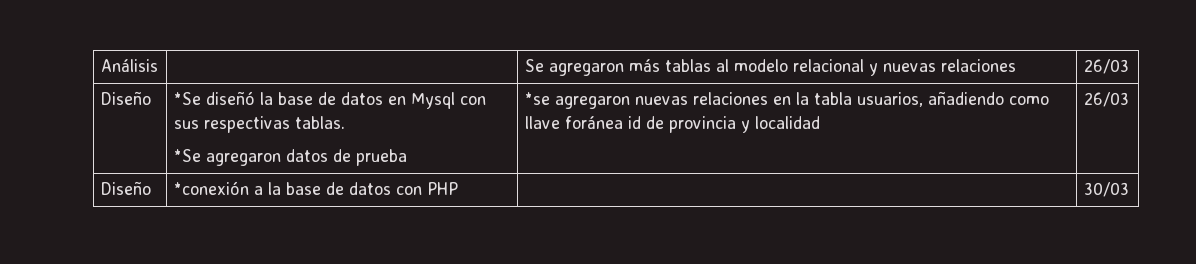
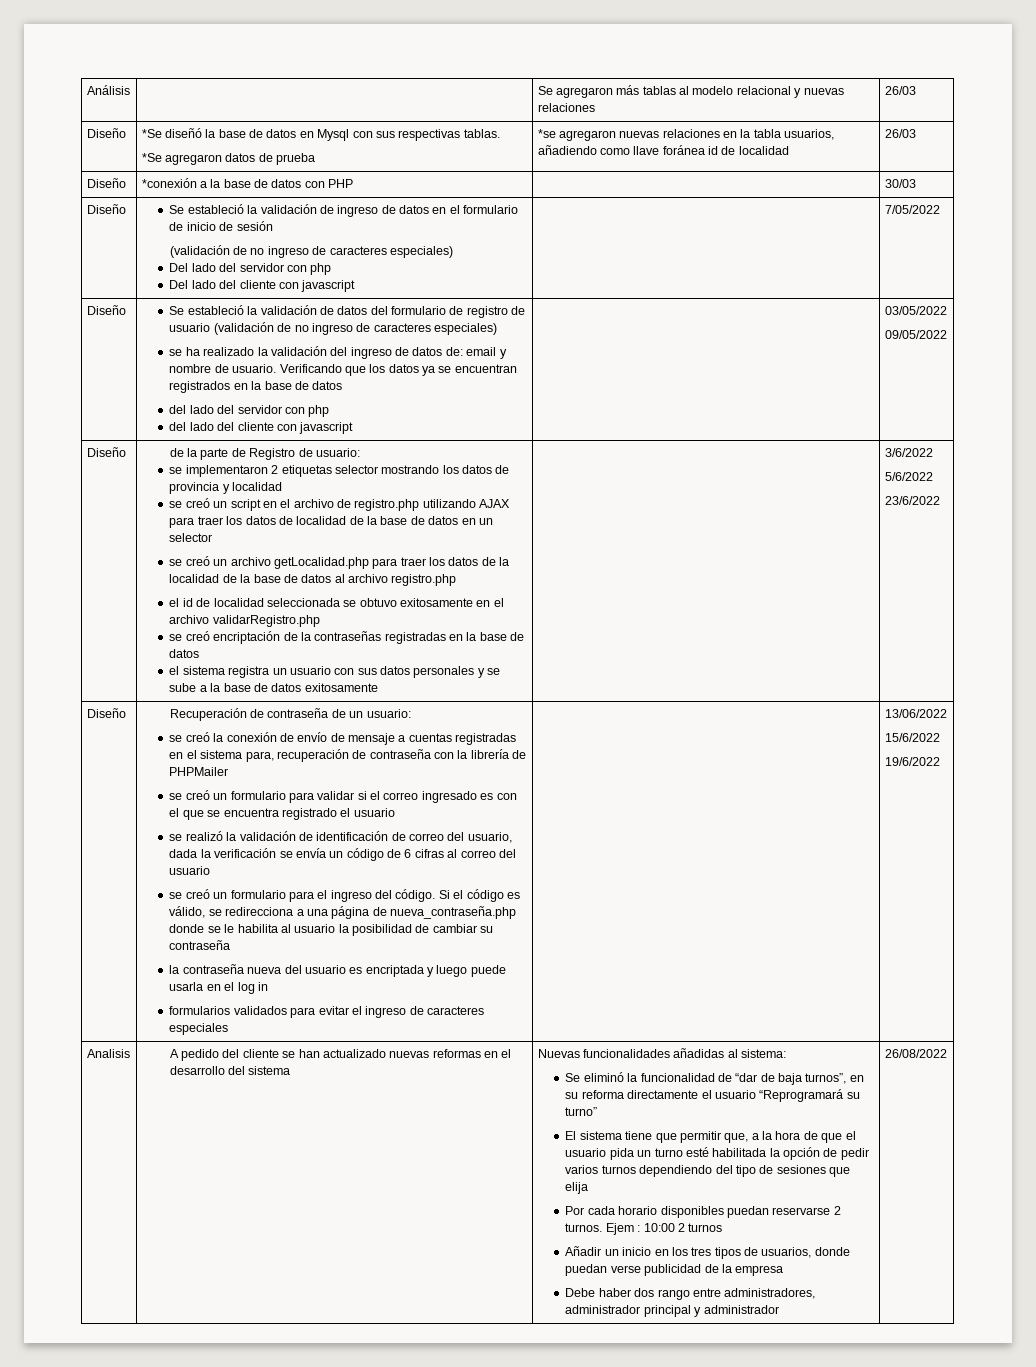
[668,116,750,133] provincia y -> (736, 150) none
(1129, 189) none -> [86,204,126,214] [169,204,519,217] [169,221,273,231] [169,245,453,258] [169,263,332,275] [169,280,356,292] [884,205,940,214] [86,305,126,315] [169,305,526,318] [169,322,498,335] [169,346,507,359] [169,364,517,376] [169,381,343,393] [169,405,330,417] [169,422,354,434] [884,306,947,315] [884,330,947,339] [86,447,126,457] [169,448,360,460] [169,465,510,477] [169,482,283,494] [169,498,511,511] [169,516,493,528] [169,533,213,542] [169,556,510,569] [169,574,457,586] [169,598,504,607] [169,615,320,627] [169,631,525,644] [169,649,200,658] [169,666,501,678] [169,683,378,692] [884,448,933,457] [884,472,933,481] [884,496,940,505] [86,708,126,718] [169,708,411,721] [169,732,517,745] [169,749,527,762] [169,767,229,776] [169,790,517,803] [169,808,395,820] [169,831,512,843] [169,848,516,861] [169,866,211,875] [169,889,520,902] [169,906,517,919] [169,924,494,936] [169,940,231,950] [169,964,506,977] [169,982,268,994] [169,1006,485,1018] [169,1023,229,1035] [884,709,947,718] [884,733,940,742] [884,757,940,766] [86,1049,130,1058] [169,1049,512,1061] [169,1066,291,1075] [537,1048,787,1058] [565,1072,864,1085] [565,1089,860,1102] [565,1107,598,1116] [565,1131,856,1143] [565,1147,869,1160] [565,1165,851,1177] [565,1182,589,1194] [565,1206,841,1218] [565,1223,723,1235] [565,1246,850,1259] [565,1264,784,1276] [565,1288,816,1300] [565,1305,779,1317] [884,1049,947,1058] // Diseño | Se estableció la validación de ingreso de datos en el formulario de inicio de sesión // (validación de no ingreso de caracteres especiales) // Del lado del servidor con php // Del lado del cliente con javascript | | 7/05/2022 // Diseño | Se estableció la validación de datos del formulario de registro de usuario (validación de no ingreso de caracteres especiales) // se ha realizado la validación del ingreso de datos de: email y nombre de usuario. Verificando que los datos ya se encuentran registrados en la base de datos // del lado del servidor con php // del lado del cliente con javascript | | 03/05/2022 // 09/05/2022 // Diseño | de la parte de Registro de usuario: // se implementaron 2 etiquetas selector mostrando los datos de provincia y localidad // se creó un script en el archivo de registro.php utilizando AJAX para traer los datos de localidad de la base de datos en un selector // se creó un archivo getLocalidad.php para traer los datos de la localidad de la base de datos al archivo registro.php // el id de localidad seleccionada se obtuvo exitosamente en el archivo validarRegistro.php // se creó encriptación de la contraseñas registradas en la base de datos // el sistema registra un usuario con sus datos personales y se sube a la base de datos exitosamente | | 3/6/2022 // 5/6/2022 // 23/6/2022 // Diseño | Recuperación de contraseña de un usuario: // se creó la conexión de envío de mensaje a cuentas registradas en el sistema para, recuperación de contraseña con la librería de PHPMailer // se creó un formulario para validar si el correo ingresado es con el que se encuentra registrado el usuario // se realizó la validación de identificación de correo del usuario, dada la verificación se envía un código de 6 cifras al correo del usuario // se creó un formulario para el ingreso del código. Si el código es válido, se redirecciona a una página de nueva_contraseña.php donde se le habilita al usuario la posibilidad de cambiar su contraseña // la contraseña nueva del usuario es encriptada y luego puede usarla en el log in // formularios validados para evitar el ingreso de caracteres especiales | | 13/06/2022 // 15/6/2022 // 19/6/2022 // Analisis | A pedido del cliente se han actualizado nuevas reformas en el desarrollo del sistema | Nuevas funcionalidades añadidas al sistema: // Se eliminó la funcionalidad de “dar de baja turnos”, en su reforma directamente el usuario “Reprogramará su turno” // El sistema tiene que permitir que, a la hora de que el usuario pida un turno esté habilitada la opción de pedir varios turnos dependiendo del tipo de sesiones que elija // Por cada horario disponibles puedan reservarse 2 turnos. Ejem : 10:00 2 turnos // Añadir un inicio en los tres tipos de usuarios, donde puedan verse publicidad de la empresa // Debe haber dos rango entre administradores, administrador principal y administrador | 26/08/2022

